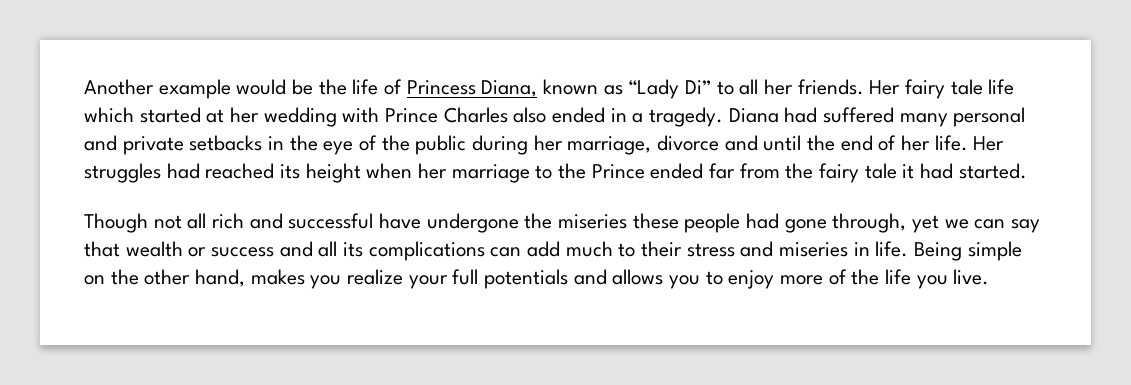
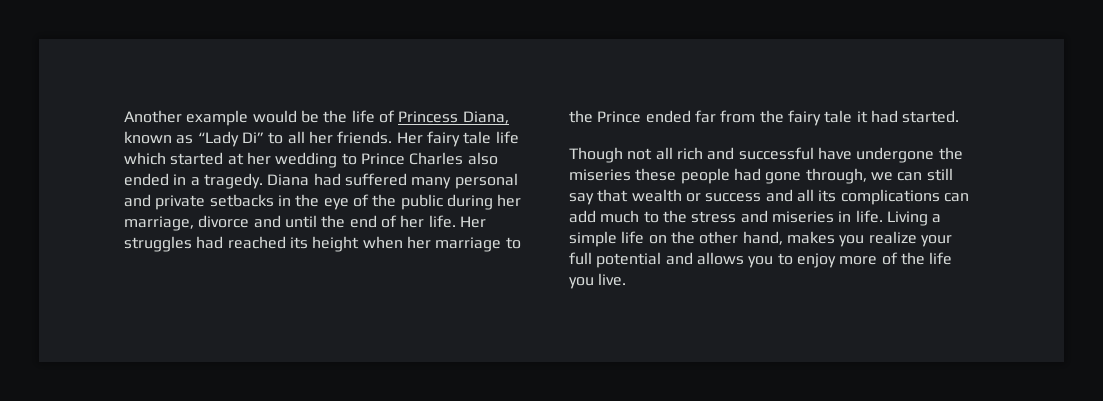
[342,107,380,123] with -> [341,153,357,165] to
[912,215,940,233] yet -> (867, 176) none
(1006, 224) none -> [926,168,953,181] still
[641,241,683,257] their -> [662,210,687,223] the
[914,241,1022,261] Being simple -> [886,211,942,226] [569,231,645,247] Living a simple life
[484,269,569,289] potentials -> [596,252,662,268] potential

